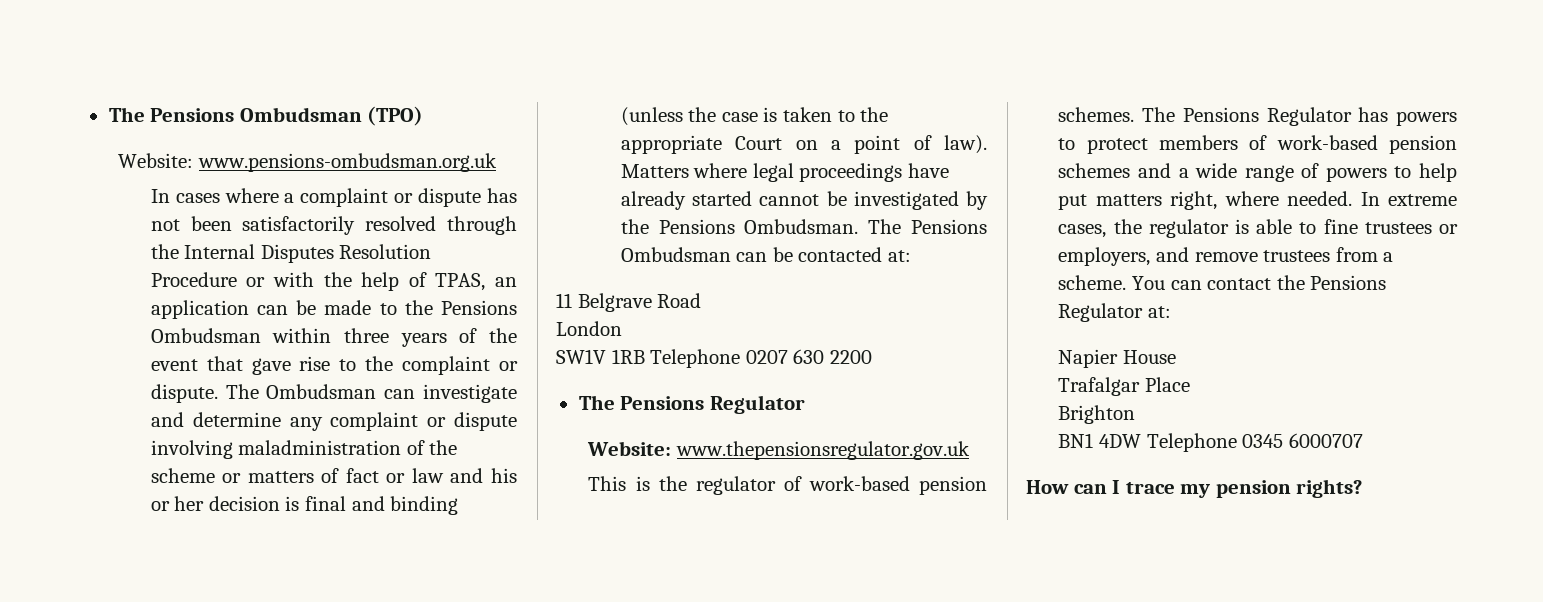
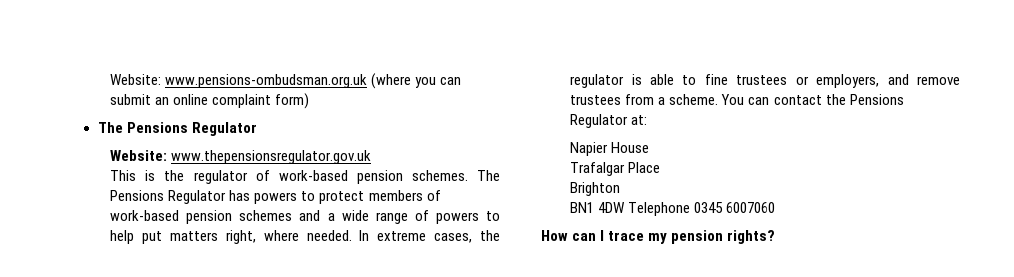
[108,106,424,126] [118,153,497,172] [150,188,517,207] [150,216,517,235] [150,244,432,263] [150,272,517,291] [150,300,517,319] [150,328,517,347] [150,356,518,375] [150,384,517,403] [150,412,517,431] [150,440,458,459] [150,468,517,483] [150,496,459,515] [620,107,889,126] [620,135,988,154] [620,163,949,182] [620,191,988,210] [620,219,987,234] [620,247,911,262] [556,293,702,312] [556,321,622,336] [556,349,872,368] The Pensions Ombudsman (TPO) // Website: www.pensions-ombudsman.org.uk // In cases where a complaint or dispute has not been satisfactorily resolved through the Internal Disputes Resolution Procedure or with the help of TPAS, an application can be made to the Pensions Ombudsman within three years of the event that gave rise to the complaint or dispute. The Ombudsman can investigate and determine any complaint or dispute involving maladministration of the scheme or matters of fact or law and his or her decision is final and binding (unless the case is taken to the appropriate Court on a point of law). Matters where legal proceedings have already started cannot be investigated by the Pensions Ombudsman. The Pensions Ombudsman can be contacted at: // 11 Belgrave Road // London // SW1V 1RB Telephone 0207 630 2200 -> [110,73,462,89] [110,93,310,109] Website: www.pensions-ombudsman.org.uk (where you can submit an online complaint form)
[1288,433,1363,448] 6000707 -> [726,202,776,213] 6007060

